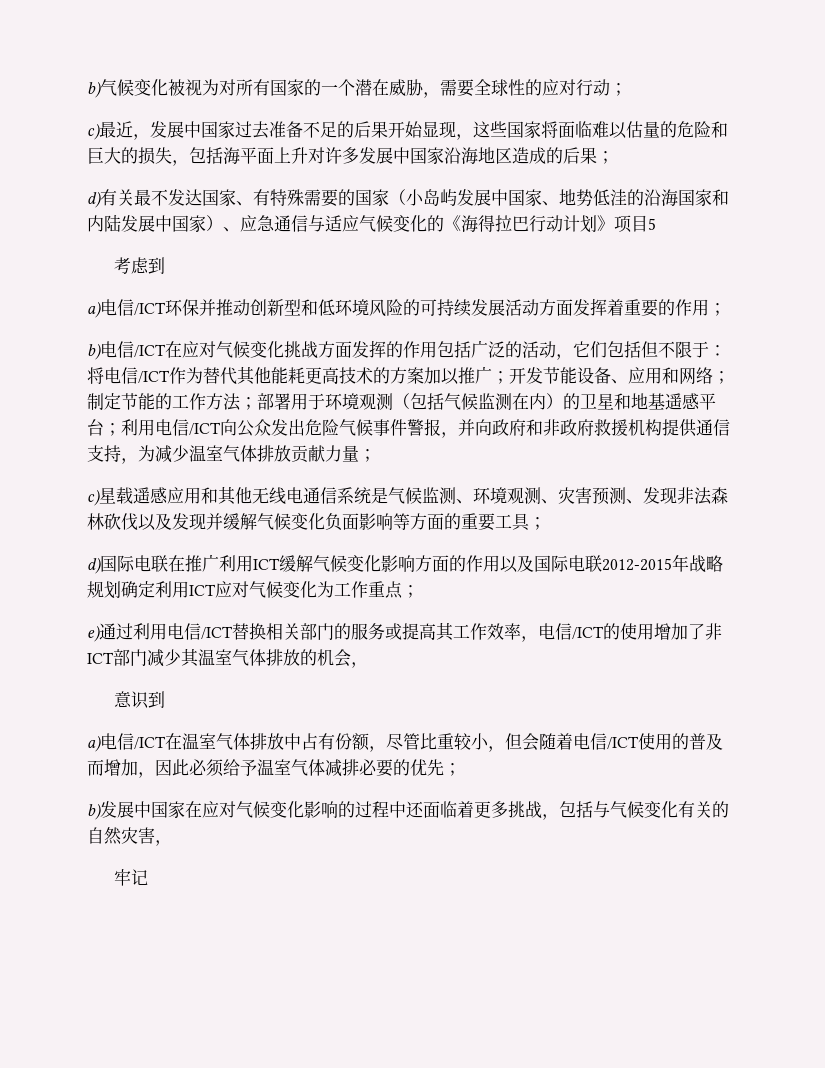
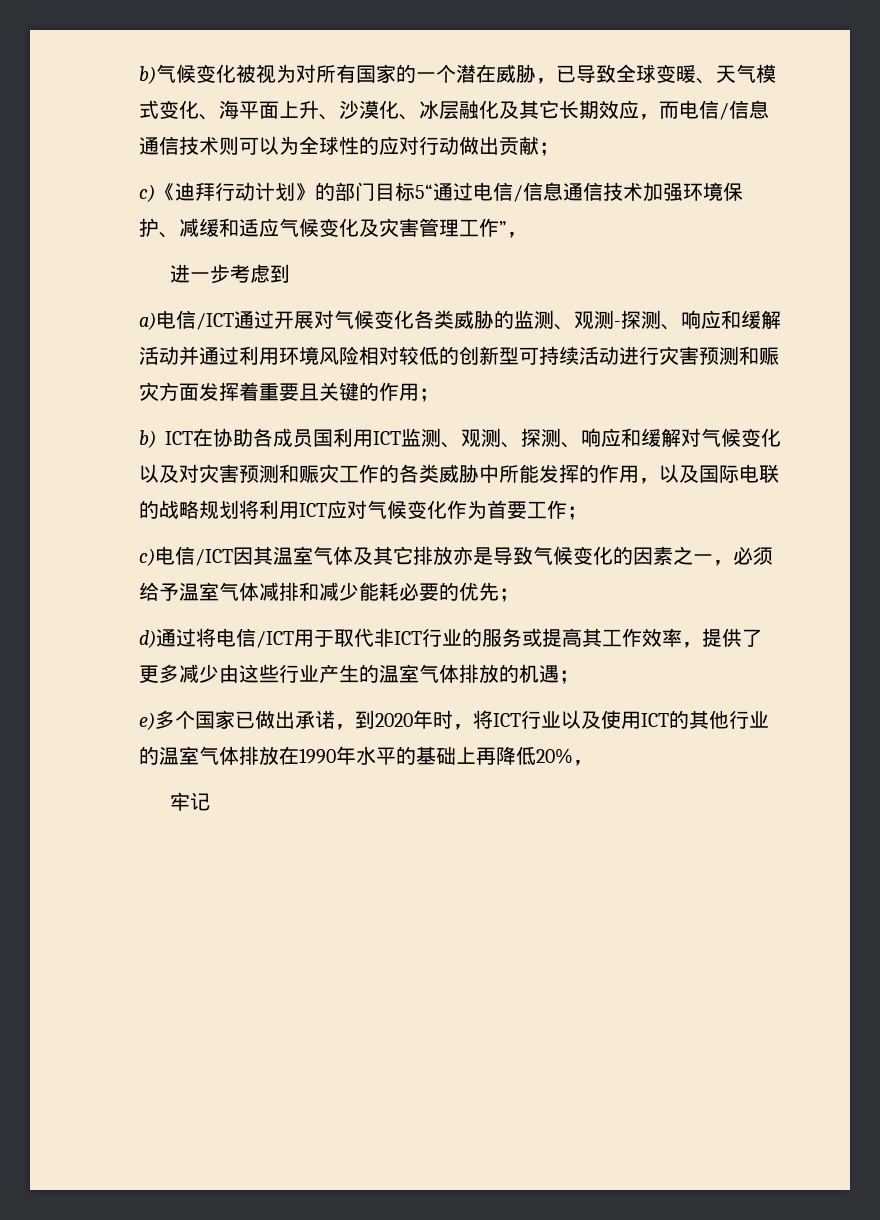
[440,79,474,97] 需要 -> [556,64,776,84] [139,100,769,120] [139,136,299,155] 已导致全球变暖、天气模式变化、海平面上升、沙漠化、冰层融化及其它长期效应，而电信/信息通信技术则可以为
[610,83,627,96] [87,121,728,140] [87,147,614,166] [87,189,729,208] [87,214,656,233] ； // c)最近，发展中国家过去准备不足的后果开始显现，这些国家将面临难以估量的危险和巨大的损失，包括海平面上升对许多发展中国家沿海地区造成的后果； // d)有关最不发达国家、有特殊需要的国家（小岛屿发展中国家、地势低洼的沿海国家和内陆发展中国家）、应急通信与适应气候变化的《海得拉巴行动计划》项目5 // -> [459,136,559,156] [139,182,743,202] [139,218,527,238] [170,264,231,284] 做出贡献； // c)《迪拜行动计划》的部门目标5“通过电信/信息通信技术加强环境保护、减缓和适应气候变化及灾害管理工作”， // 进一步
[165,299,539,317] 环保并推动创新型和低环境风险的可持续发展活动 -> [234,310,781,330] [139,346,779,366] [139,382,159,401] 通过开展对气候变化各类威胁的监测、观测-探测、响应和缓解活动并通过利用环境风险相对较低的创新型可持续活动进行灾害预测和赈灾
(658, 308) none -> [299,382,359,401] 且关键
[100,340,726,360] [87,366,730,385] [87,393,716,411] [87,419,730,438] [87,445,376,464] [87,486,728,506] [87,513,546,531] [87,554,500,574] 电信/ICT在应对气候变化挑战方面发挥的作用包括广泛的活动，它们包括但不限于：将电信/ICT作为替代其他能耗更高技术的方案加以推广；开发节能设备、应用和网络；制定节能的工作方法；部署用于环境观测（包括气候监测在内）的卫星和地基遥感平台；利用电信/ICT向公众发出危险气候事件警报，并向政府和非政府救援机构提供通信支持，为减少温室气体排放贡献力量； // c)星载遥感应用和其他无线电通信系统是气候监测、环境观测、灾害预测、发现非法森林砍伐以及发现并缓解气候变化负面影响等方面的重要工具； // d)国际电联在推广利用ICT缓解气候变化影响方面的作用 -> [165,428,781,448] [139,464,659,484] ICT在协助各成员国利用ICT监测、观测、探测、响应和缓解对气候变化以及对灾害预测和赈灾工作的各类威胁中所能发挥的作用，
[602,554,689,572] 2012-2015年 -> [139,500,159,519] 的
[121,581,155,598] 确定 -> [239,500,259,519] 将
[317,581,419,599] [87,623,334,642] 为工作重点； // e)通过利用电信/ICT替换相关部门 -> [447,500,587,520] [139,546,773,566] [139,582,519,602] [139,628,462,648] 作为首要工作； // c)电信/ICT因其温室气体及其它排放亦是导致气候变化的因素之一，必须给予温室气体减排和减少能耗必要的优先； // d)通过将电信/ICT用于取代非ICT行业
[538,623,722,640] [87,648,368,668] [113,691,165,709] [87,733,723,752] [87,759,461,778] [87,801,729,820] [87,827,155,845] 电信/ICT的使用增加了非ICT部门减少其温室气体排放的机会， // 意识到 // a)电信/ICT在温室气体排放中占有份额，尽管比重较小，但会随着电信/ICT使用的普及而增加，因此必须给予温室气体减排必要的优先； // b)发展中国家在应对气候变化影响的过程中还面临着更多挑战，包括与气候变化有关的自然灾害 -> [702,628,762,647] [139,664,579,684] [139,710,769,730] [139,746,573,765] 提供了更多减少由这些行业产生的温室气体排放的机遇； // e)多个国家已做出承诺，到2020年时，将ICT行业以及使用ICT的其他行业的温室气体排放在1990年水平的基础上再降低20%

